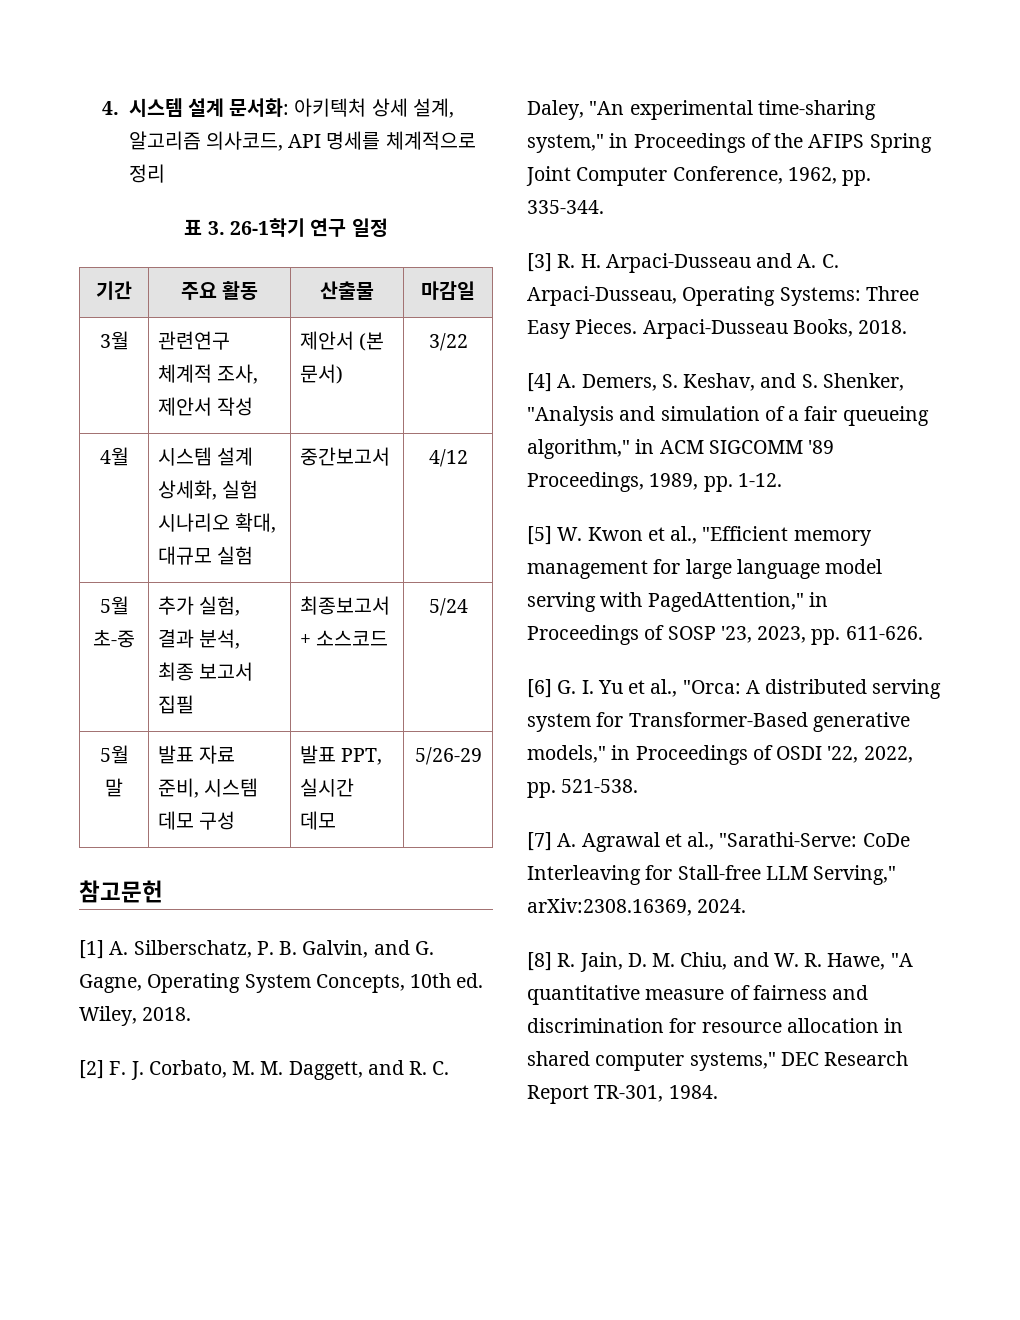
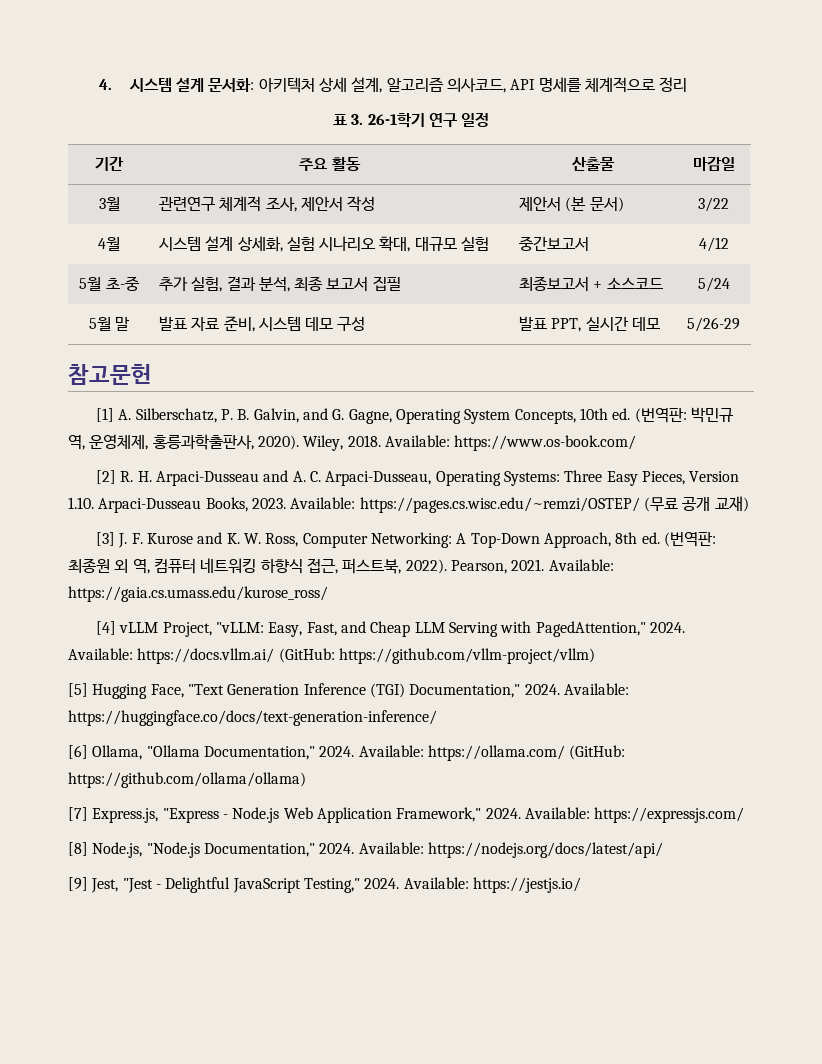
(484, 980) none -> [634,407,733,423] [68,434,299,450] (번역판: 박민규 역, 운영체제, 홍릉과학출판사, 2020).
(192, 1014) none -> [384,435,637,451] Available: https://www.os-book.com/
[109,1060,450,1080] [527,100,876,120] [527,133,932,153] [526,166,872,186] [527,200,604,214] [527,253,552,272] F. J. Corbato, M. M. Daggett, and R. C. Daley, "An experimental time-sharing system," in Proceedings of the AFIPS Spring Joint Computer Conference, 1962, pp. 335-344. // [3] -> (117, 477) none
[575,319,908,339] [527,373,904,392] [527,406,929,426] [527,439,835,459] [527,472,782,492] [527,526,872,546] [527,559,883,579] [527,592,828,612] [527,625,923,645] [527,679,942,699] [527,712,910,732] [527,745,913,765] [527,779,639,798] [527,832,910,852] [527,865,897,885] [527,898,747,916] Pieces. Arpaci-Dusseau Books, 2018. // [4] A. Demers, S. Keshav, and S. Shenker, "Analysis and simulation of a fair queueing algorithm," in ACM SIGCOMM '89 Proceedings, 1989, pp. 1-12. // [5] W. Kwon et al., "Efficient memory management for large language model serving with PagedAttention," in Proceedings of SOSP '23, 2023, pp. 611-626. // [6] G. I. Yu et al., "Orca: A distributed serving system for Transformer-Based generative models," in Proceedings of OSDI '22, 2022, pp. 521-538. // [7] A. Agrawal et al., "Sarathi-Serve: CoDe Interleaving for Stall-free LLM Serving," arXiv:2308.16369, 2024. -> [642,471,740,485] [68,496,749,513] [96,532,716,548] [68,558,614,574] [68,586,328,602] [96,621,686,637] [68,648,595,664] [68,683,629,699] [68,710,437,726] [68,745,626,761] [68,772,306,788] [68,807,745,823] Pieces, Version 1.10. Arpaci-Dusseau Books, 2023. Available: https://pages.cs.wisc.edu/~remzi/OSTEP/ (무료 공개 교재) // [3] J. F. Kurose and K. W. Ross, Computer Networking: A Top-Down Approach, 8th ed. (번역판: 최종원 외 역, 컴퓨터 네트워킹 하향식 접근, 퍼스트북, 2022). Pearson, 2021. Available: https://gaia.cs.umass.edu/kurose_ross/ // [4] vLLM Project, "vLLM: Easy, Fast, and Cheap LLM Serving with PagedAttention," 2024. Available: https://docs.vllm.ai/ (GitHub: https://github.com/vllm-project/vllm) // [5] Hugging Face, "Text Generation Inference (TGI) Documentation," 2024. Available: https://huggingface.co/docs/text-generation-inference/ // [6] Ollama, "Ollama Documentation," 2024. Available: https://ollama.com/ (GitHub: https://github.com/ollama/ollama) // [7] Express.js, "Express - Node.js Web Application Framework," 2024. Available: https://expressjs.com/
[557,952,913,972] [527,985,869,1005] [527,1018,904,1033] [527,1051,909,1071] [527,1085,718,1104] R. Jain, D. M. Chiu, and W. R. Hawe, "A quantitative measure of fairness and discrimination for resource allocation in shared computer systems," DEC Research Report TR-301, 1984. -> [92,842,663,858] [68,877,581,893] Node.js, "Node.js Documentation," 2024. Available: https://nodejs.org/docs/latest/api/ // [9] Jest, "Jest - Delightful JavaScript Testing," 2024. Available: https://jestjs.io/

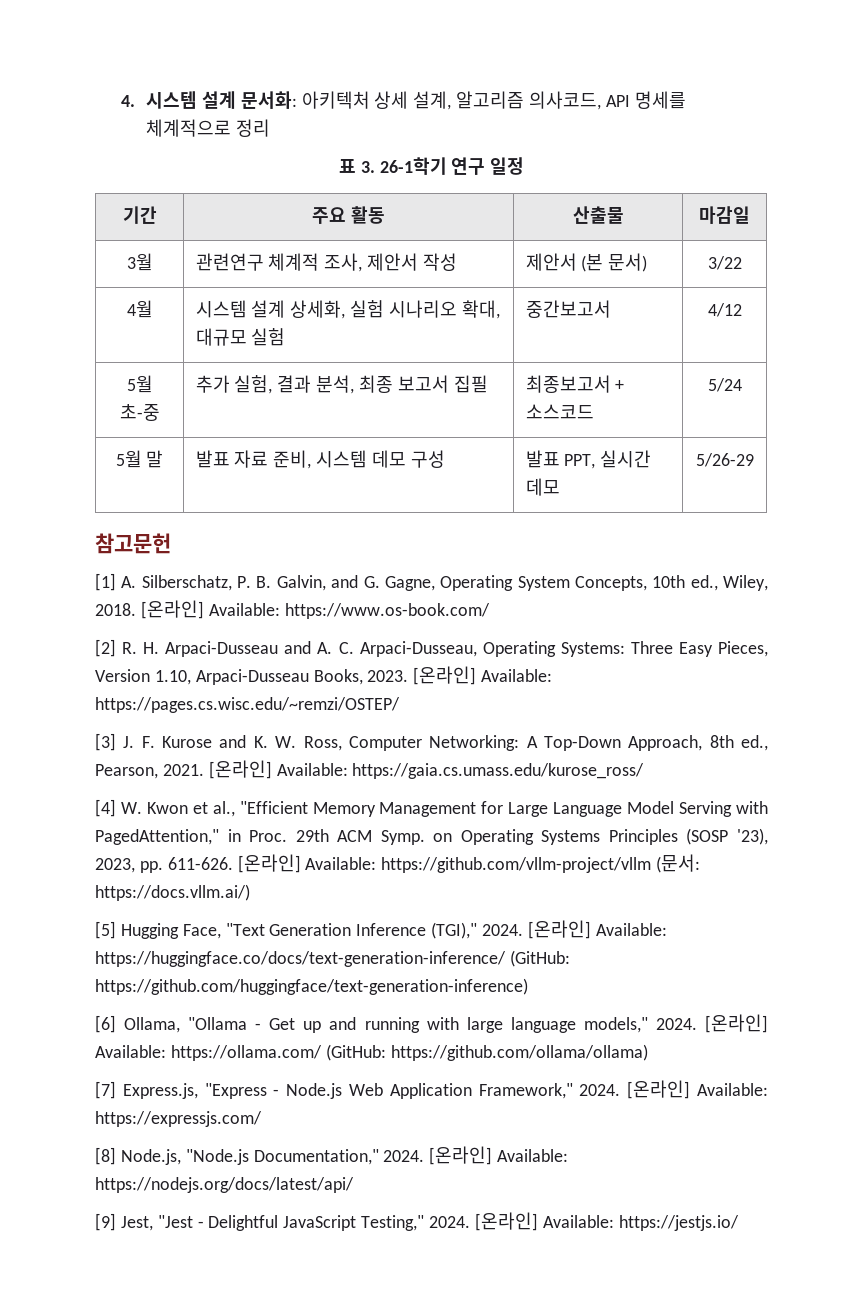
[612,407,733,423] [68,434,299,450] ed. (번역판: 박민규 역, 운영체제, 홍릉과학출판사, 2020). -> [690,575,718,591] ed.,
(381, 441) none -> [140,600,204,619] [온라인]
[68,497,94,509] 1.10. -> [154,670,191,685] 1.10,
(286, 503) none -> [413,666,477,685] [온라인]
[643,496,749,512] (무료 공개 교재) -> (400, 705) none
[641,532,716,547] [68,558,447,574] ed. (번역판: 최종원 외 역, 컴퓨터 네트워킹 하향식 접근, 퍼스트북, 2022). -> [741,735,768,751] ed.,
(545, 565) none -> [208,760,272,779] [온라인]
[119,621,686,637] [68,648,595,664] vLLM Project, "vLLM: Easy, Fast, and Cheap LLM Serving with PagedAttention," 2024. Available: https://docs.vllm.ai/ (GitHub: https://github.com/vllm-project/vllm) -> [120,801,768,817] [95,828,768,845] [95,854,701,873] [95,884,250,901] W. Kwon et al., "Efficient Memory Management for Large Language Model Serving with PagedAttention," in Proc. 29th ACM Symp. on Operating Systems Principles (SOSP '23), 2023, pp. 611-626. [온라인] Available: https://github.com/vllm-project/vllm (문서: https://docs.vllm.ai/)
[369,683,560,698] (TGI) Documentation," 2024. -> [431,920,591,939] (TGI)," 2024. [온라인]
(437, 718) none -> [509,950,570,967] [95,978,528,995] (GitHub: https://github.com/huggingface/text-generation-inference)
[203,746,355,760] Documentation," 2024. -> [255,1014,769,1033] - Get up and running with large language models," 2024. [온라인]
(521, 813) none -> [627,1080,691,1099] [온라인]
(355, 848) none -> [429,1146,493,1165] [온라인]
(400, 883) none -> [474,1212,538,1231] [온라인]

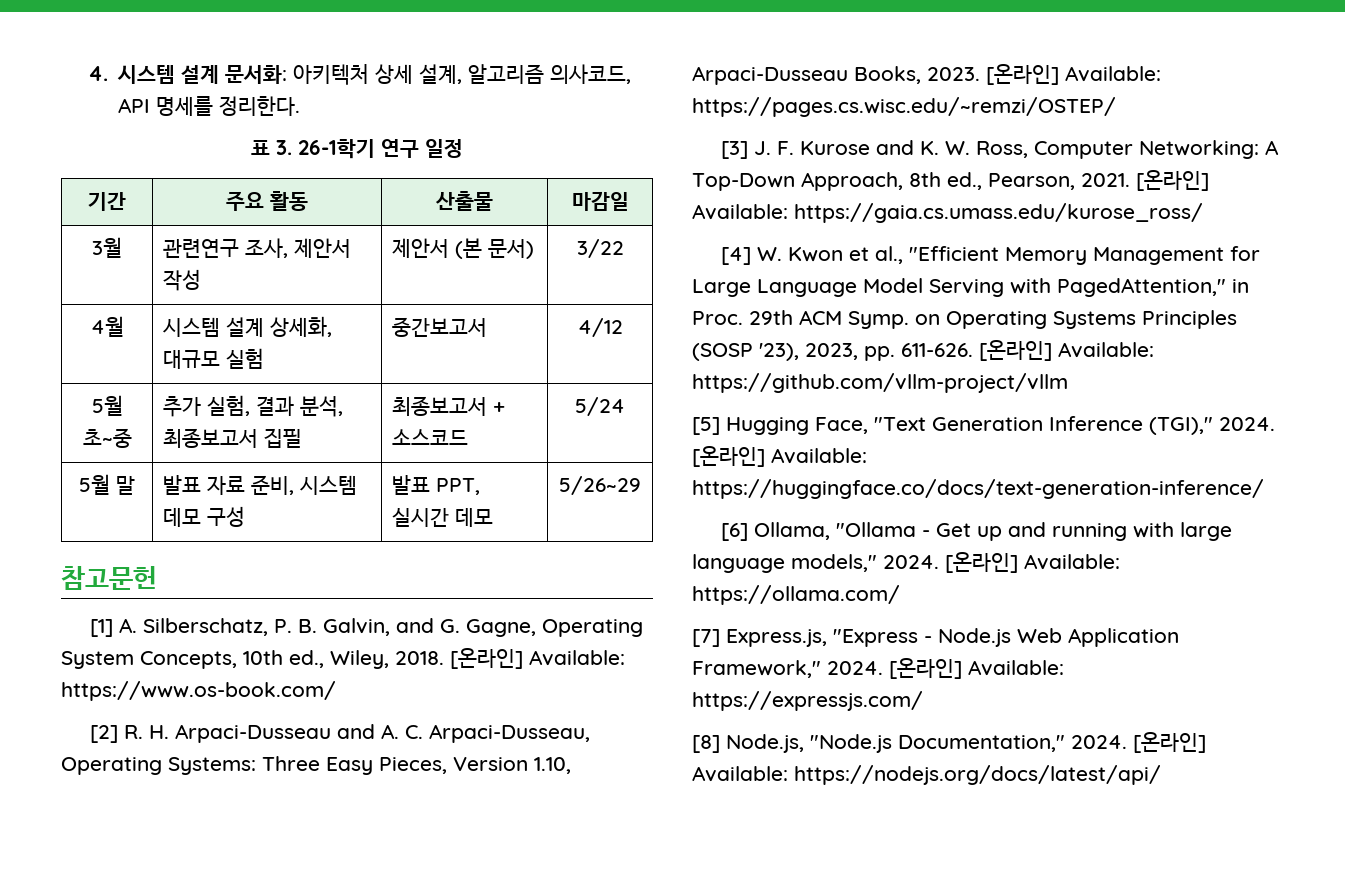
[146,119,270,137] 체계적으로 정리 -> [219,96,301,116] 정리한다.
[268,253,320,271] 체계적 -> (239, 248) none
[350,300,500,319] 실험 시나리오 확대, -> (332, 326) none
[119,404,160,421] 초-중 -> [82,428,132,448] 초~중
[359,375,449,393] 최종 보고서 -> [162,428,258,448] 최종보고서
[695,453,754,467] 5/26-29 -> [559,476,641,495] 5/26~29
[656,854,701,873] [95,884,250,901] (문서: https://docs.vllm.ai/) -> (1068, 383) none
[509,950,570,967] [95,978,528,995] (GitHub: https://github.com/huggingface/text-generation-inference) -> (1264, 489) none
[325,1044,648,1061] (GitHub: https://github.com/ollama/ollama) -> (900, 595) none
[95,1212,739,1231] // [9] Jest, "Jest - Delightful JavaScript Testing," 2024. [온라인] Available: https://jestjs.io/ -> (1161, 775) none

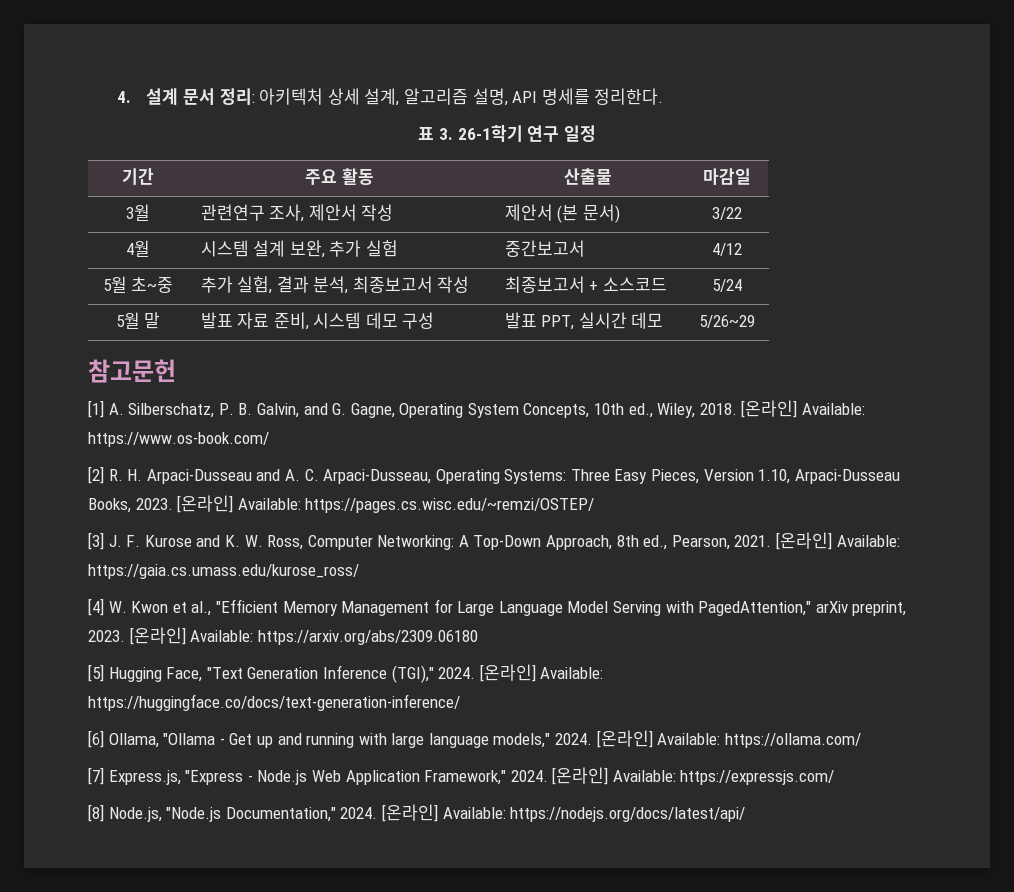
[117,65,288,84] 시스템 설계 문서화: -> [146,88,255,105] 설계 문서 정리:
[550,64,632,84] 의사코드, -> [472,88,508,106] 설명,
[269,316,332,337] [162,350,220,369] 상세화, 대규모 -> [289,240,362,258] 보완, 추가
[263,428,302,448] 집필 -> [437,276,470,293] 작성
[1232,279,1249,293] [692,310,1237,329] [692,340,1154,361] [692,373,1068,393] in Proc. 29th ACM Symp. on Operating Systems Principles (SOSP '23), 2023, pp. 611-626. [온라인] Available: https://github.com/vllm-project/vllm -> [815,601,907,616] [88,627,478,645] arXiv preprint, 2023. [온라인] Available: https://arxiv.org/abs/2309.06180

